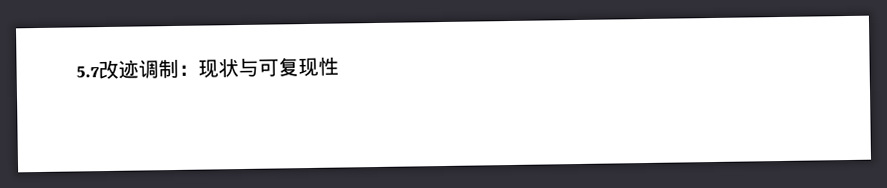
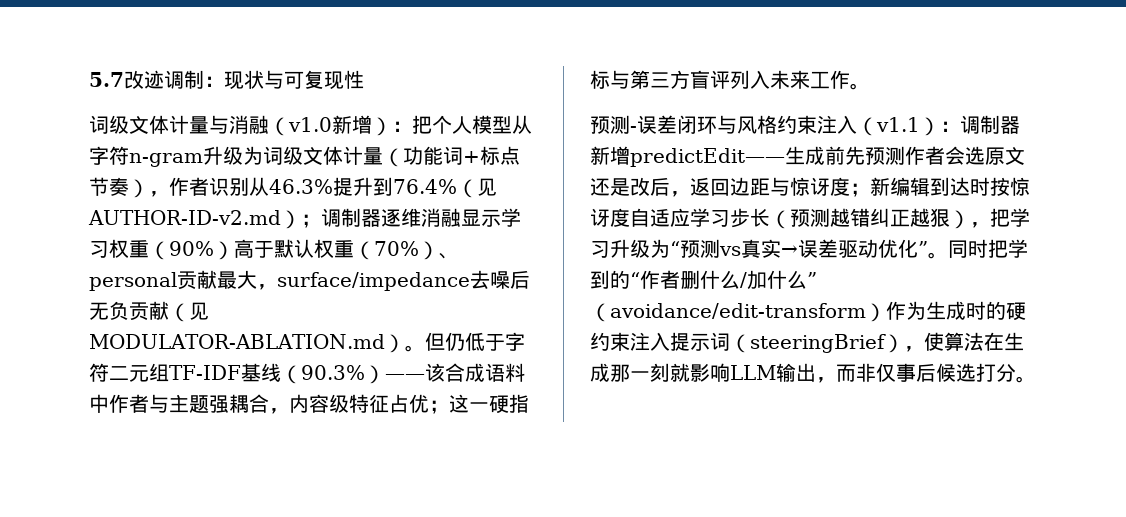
(339, 66) none -> [89,115,532,136] [89,146,520,167] [89,177,497,198] [88,208,521,229] [89,239,459,260] [89,270,530,291] [89,301,209,322] [89,332,525,353] [89,363,525,384] [89,394,529,414] [590,70,870,90] [590,115,1020,136] [590,146,1025,167] [590,177,1030,197] [590,208,1030,229] [590,239,1028,259] [590,270,817,290] [590,301,1026,322] [590,332,1024,353] [590,363,1036,383] // 词级文体计量与消融（v1.0新增）：把个人模型从字符n-gram升级为词级文体计量（功能词+标点节奏），作者识别从46.3%提升到76.4%（见AUTHOR-ID-v2.md）；调制器逐维消融显示学习权重（90%）高于默认权重（70%）、personal贡献最大，surface/impedance去噪后无负贡献（见MODULATOR-ABLATION.md）。但仍低于字符二元组TF-IDF基线（90.3%）——该合成语料中作者与主题强耦合，内容级特征占优；这一硬指标与第三方盲评列入未来工作。 // 预测-误差闭环与风格约束注入（v1.1）：调制器新增predictEdit——生成前先预测作者会选原文还是改后，返回边距与惊讶度；新编辑到达时按惊讶度自适应学习步长（预测越错纠正越狠），把学习升级为“预测vs真实→误差驱动优化”。同时把学到的“作者删什么/加什么”（avoidance/edit-transform）作为生成时的硬约束注入提示词（steeringBrief），使算法在生成那一刻就影响LLM输出，而非仅事后候选打分。

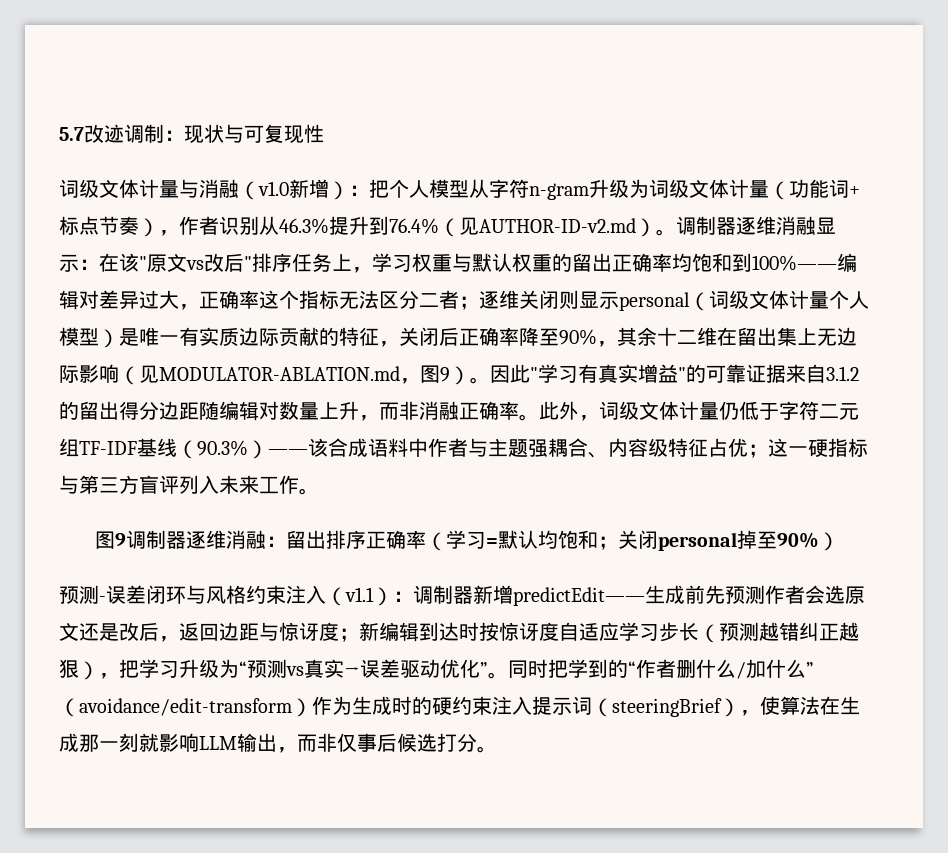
[301,214,321,228] ； -> [656,229,676,236] 。
[501,208,521,227] [89,239,459,260] [89,270,530,291] [89,301,209,322] [89,332,445,353] 学习权重（90%）高于默认权重（70%）、personal贡献最大，surface/impedance去噪后无负贡献（见MODULATOR-ABLATION.md）。但 -> [79,253,857,273] [59,290,869,311] [59,327,857,348] [59,364,859,385] [59,401,719,421] ：在该"原文vs改后"排序任务上，学习权重与默认权重的留出正确率均饱和到100%——编辑对差异过大，正确率这个指标无法区分二者；逐维关闭则显示personal（词级文体计量个人模型）是唯一有实质边际贡献的特征，关闭后正确率降至90%，其余十二维在留出集上无边际影响（见MODULATOR-ABLATION.md，图9）。因此"学习有真实增益"的可靠证据来自3.1.2的留出得分边距随编辑对数量上升，而非消融正确率。此外，词级文体计量
[269,408,289,414] ， -> [588,452,608,458] 、
(870, 86) none -> [95,530,839,551] // 图9调制器逐维消融：留出排序正确率（学习=默认均饱和；关闭personal掉至90%）

